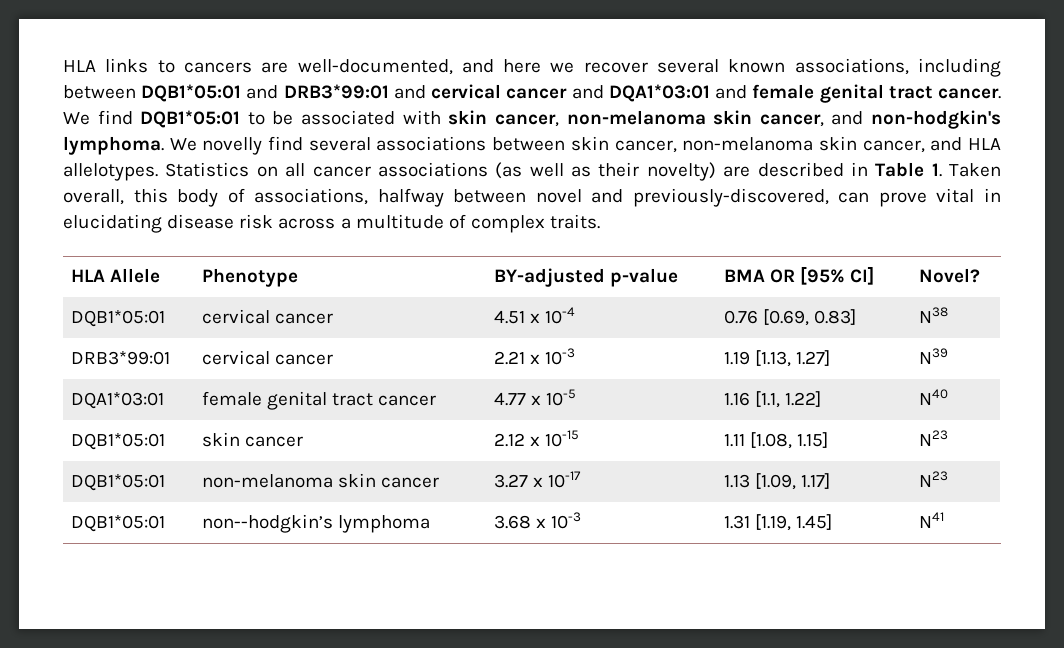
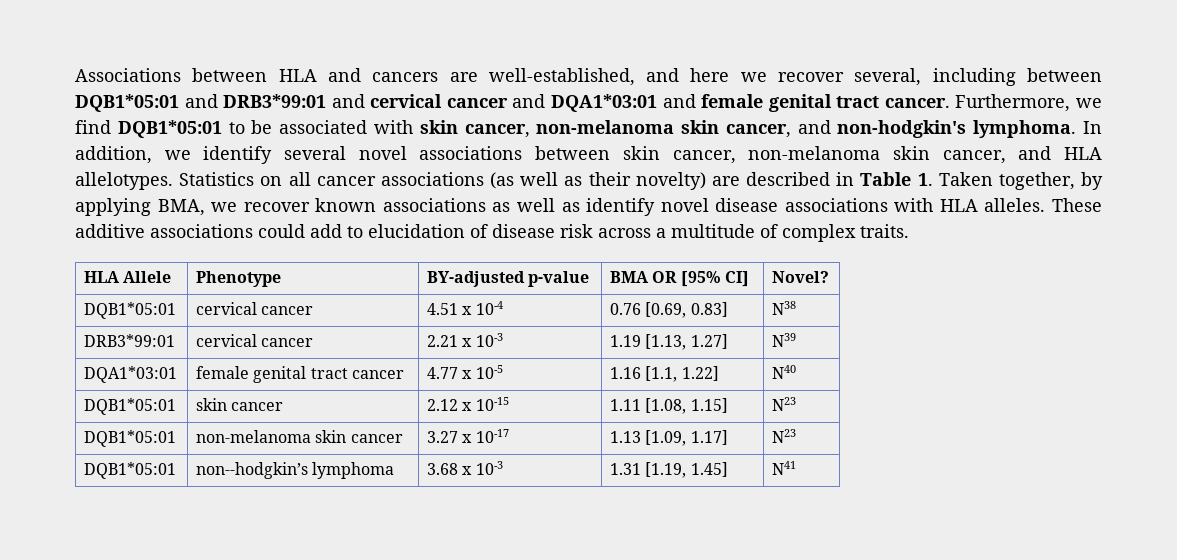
[63,58,175,73] HLA links to -> [75,68,361,82] Associations between HLA and
[297,59,453,75] well-documented, -> [488,68,635,86] well-established,
[657,58,909,75] several known associations, -> [854,68,922,86] several,
[63,112,90,125] We -> [955,94,1102,112] Furthermore, we
[169,136,371,155] We novelly find several -> [1083,121,1103,134] [75,146,407,164] In addition, we identify several novel
[63,188,1002,207] [63,214,162,233] overall, this body of associations, halfway between novel and previously-discovered, can prove vital in elucidating -> [998,172,1103,190] [75,198,1102,216] [75,224,488,238] together, by applying BMA, we recover known associations as well as identify novel disease associations with HLA alleles. These additive associations could add to elucidation of

